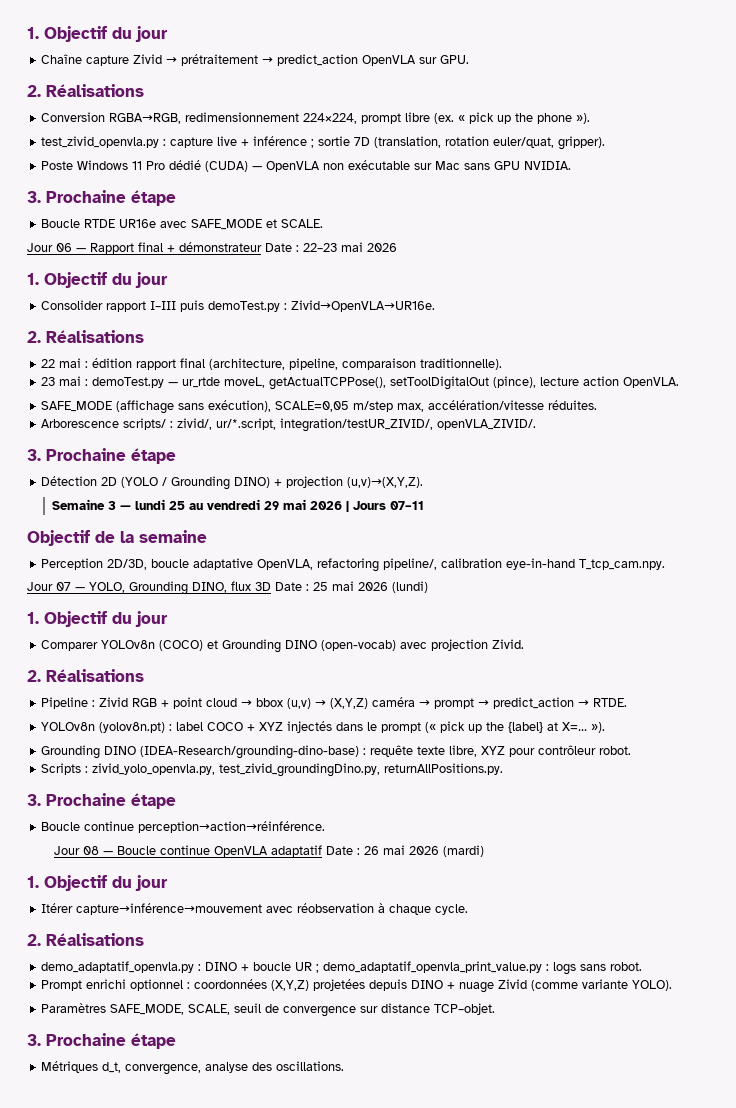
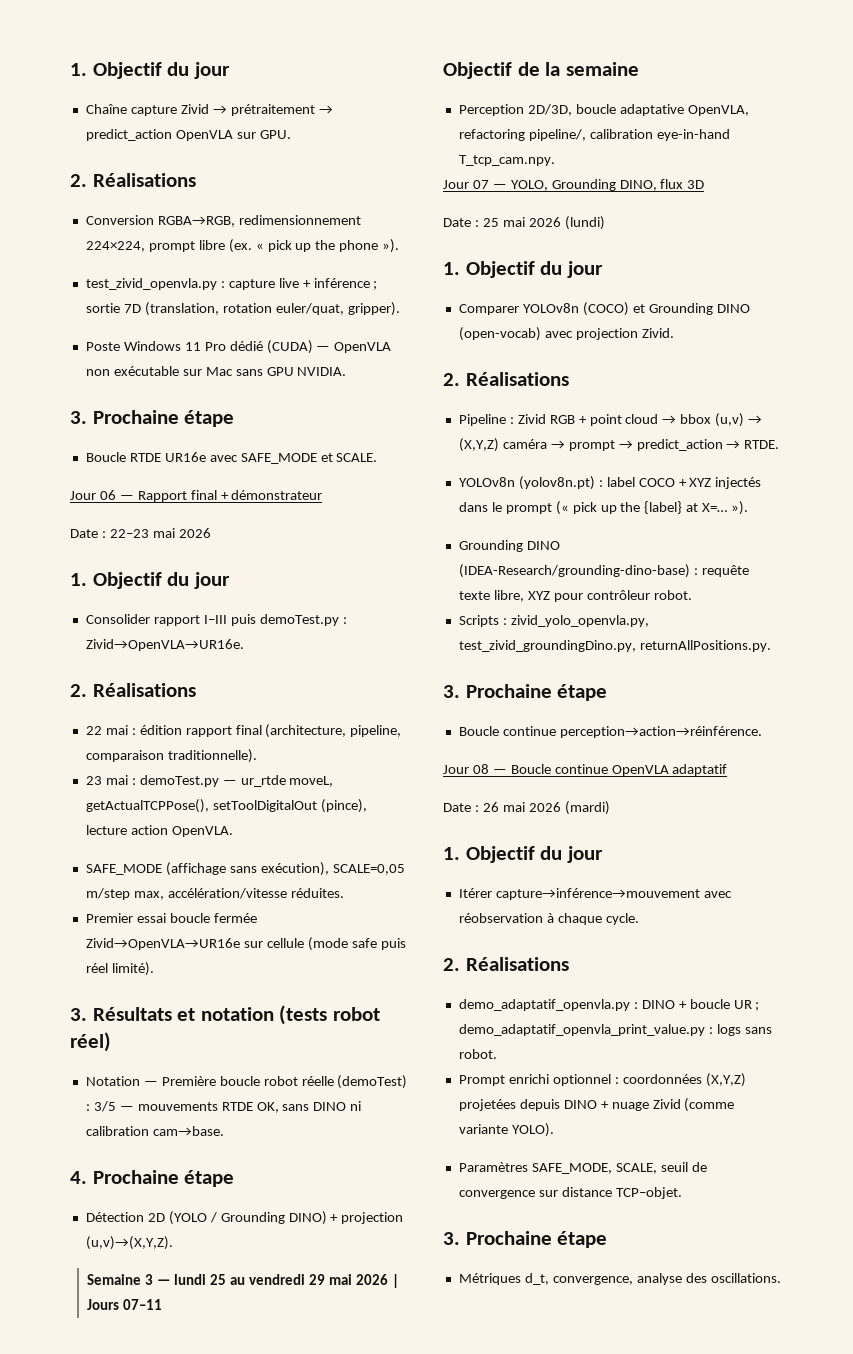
(262, 247) none -> (323, 495) //
[41,418,537,432] [27,449,41,461] Arborescence scripts/ : zivid/, ur/*.script, integration/testUR_ZIVID/, openVLA_ZIVID/. // 3. -> [85,913,257,923] [85,937,406,951] [85,962,154,976] [70,1005,380,1025] [70,1032,111,1052] [85,1075,408,1089] [85,1101,362,1113] [85,1126,224,1136] [70,1171,87,1184] Premier essai boucle fermée Zivid→OpenVLA→UR16e sur cellule (mode safe puis réel limité). // 3. Résultats et notation (tests robot réel) // Notation — Première boucle robot réelle (demoTest) : 3/5 — mouvements RTDE OK, sans DINO ni calibration cam→base. // 4.
(271, 586) none -> (705, 184) //
(322, 851) none -> (728, 770) //

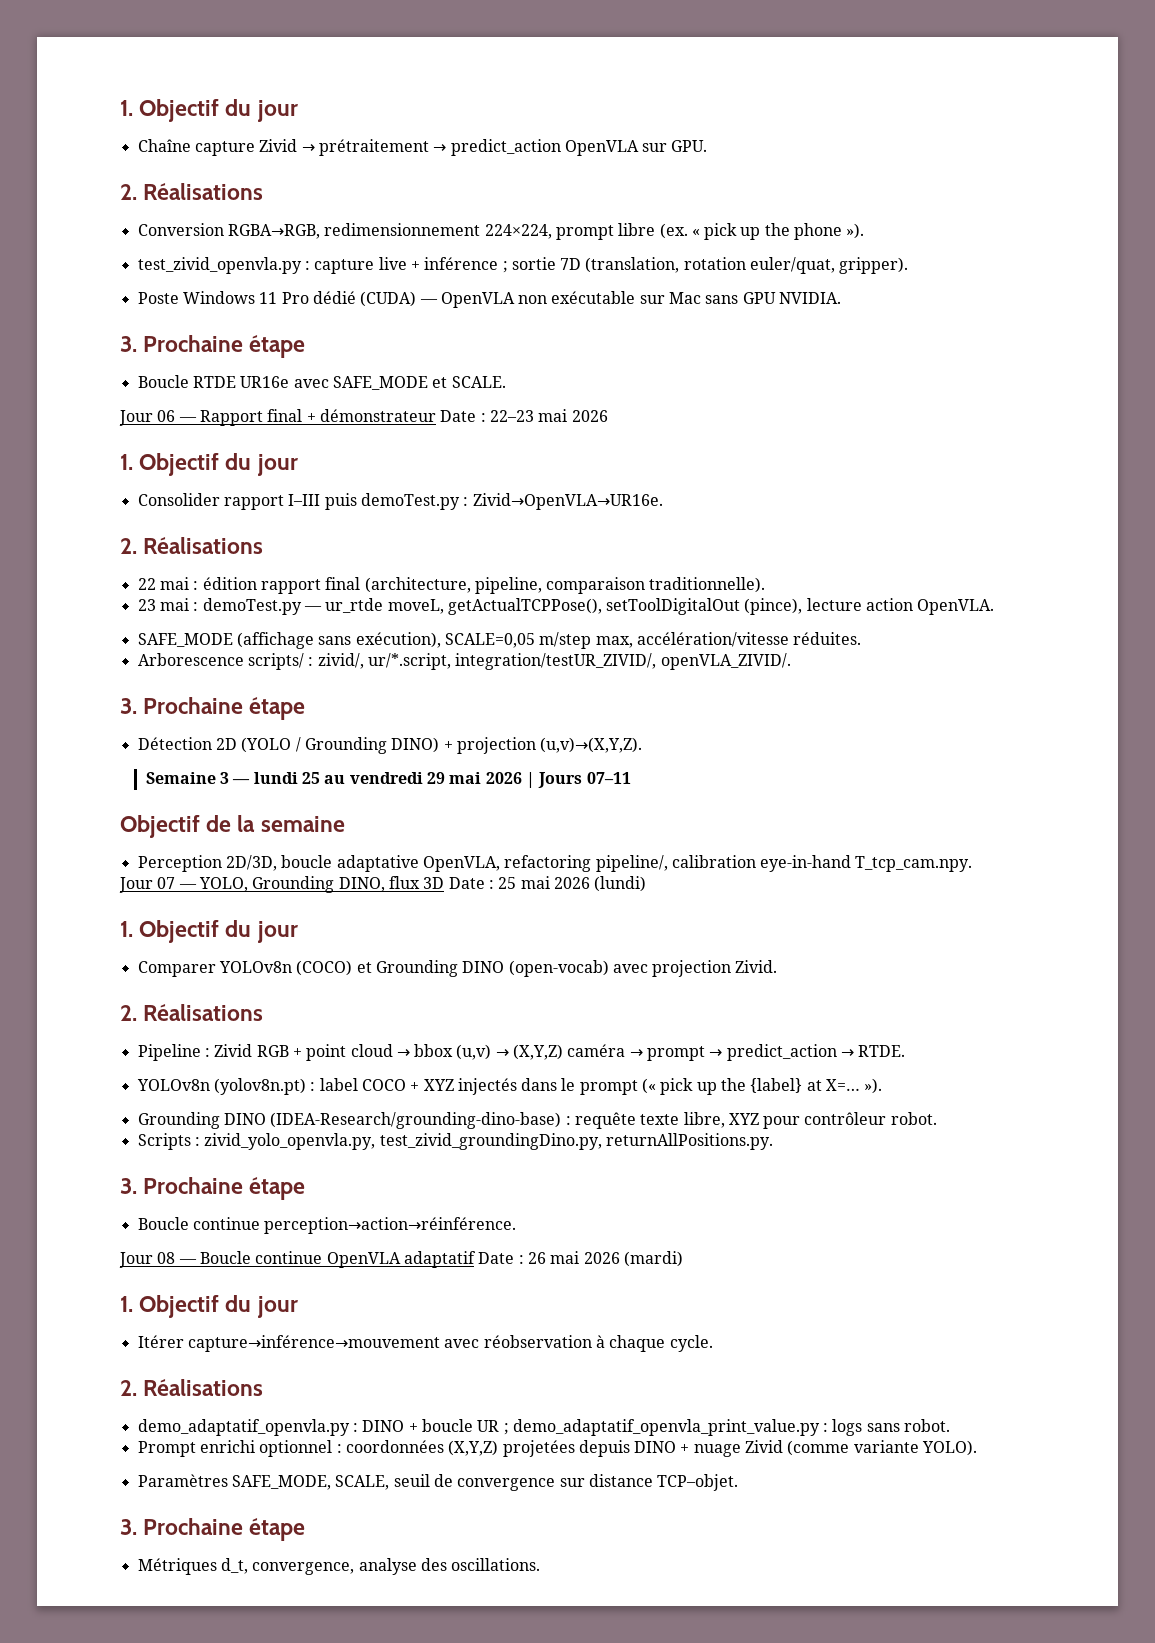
(323, 495) // -> (436, 415) none
[85,913,257,923] [85,937,406,951] [85,962,154,976] [70,1005,380,1025] [70,1032,111,1052] [85,1075,408,1089] [85,1101,362,1113] [85,1126,224,1136] [70,1171,87,1184] Premier essai boucle fermée Zivid→OpenVLA→UR16e sur cellule (mode safe puis réel limité). // 3. Résultats et notation (tests robot réel) // Notation — Première boucle robot réelle (demoTest) : 3/5 — mouvements RTDE OK, sans DINO ni calibration cam→base. // 4. -> [137,653,791,670] [120,698,137,714] Arborescence scripts/ : zivid/, ur/*.script, integration/testUR_ZIVID/, openVLA_ZIVID/. // 3.
(705, 184) // -> (445, 883) none
(728, 770) // -> (476, 1259) none

